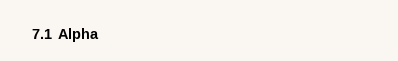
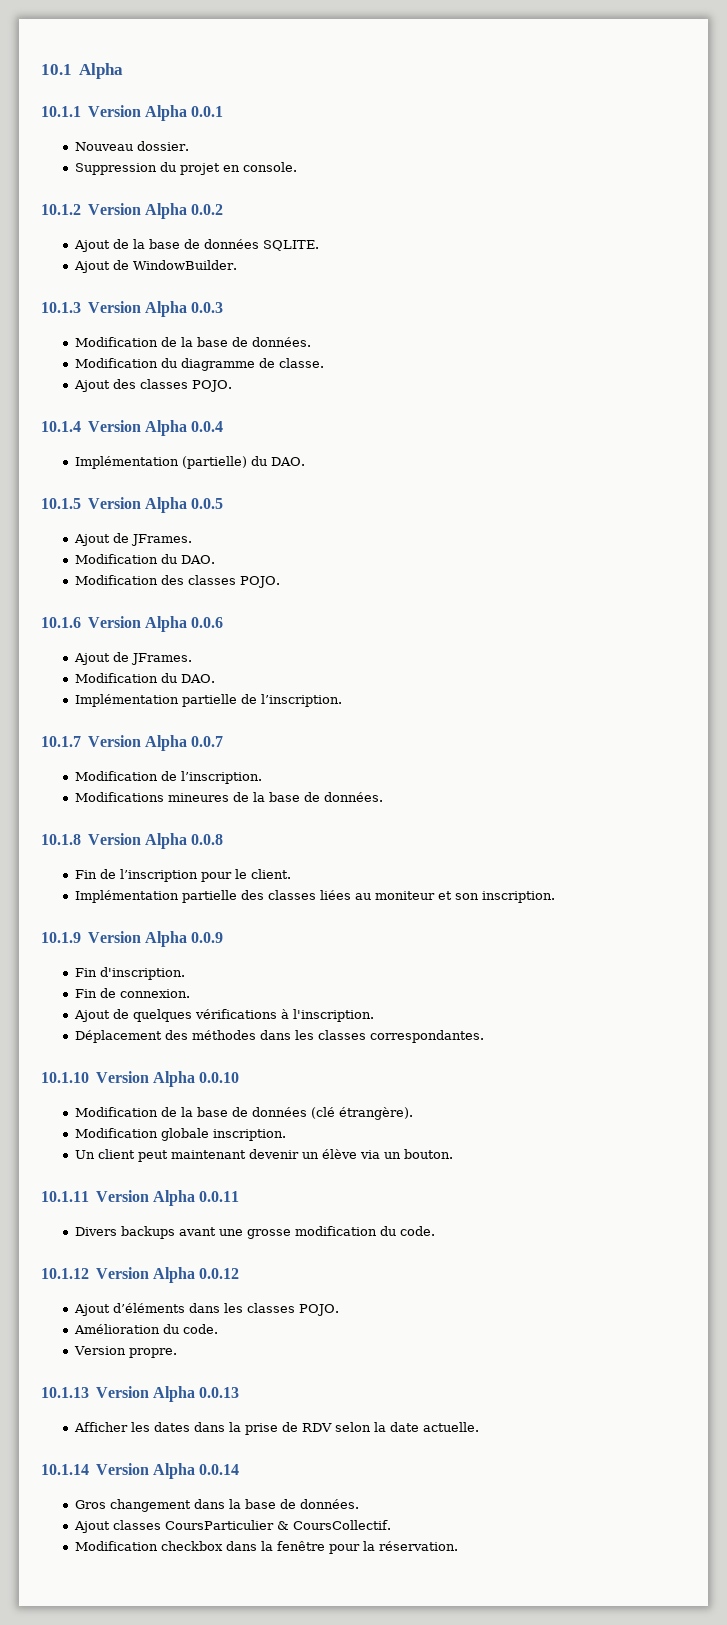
[32,28,99,42] 7.1 Alpha -> [41,63,123,79] [41,105,224,121] [75,141,190,151] [75,162,298,175] [41,203,224,219] [74,239,320,252] [74,260,238,273] [41,301,224,317] [75,337,312,347] [75,358,325,371] [74,379,233,392] [41,420,224,436] [75,456,306,469] [41,497,224,513] [74,533,193,546] [75,554,216,564] [75,575,281,588] [41,616,224,632] [74,652,193,665] [75,673,216,683] [75,694,343,707] [41,735,224,751] [75,771,263,784] [75,792,384,802] [41,833,224,849] [75,869,292,882] [75,890,556,903] [41,931,224,947] [75,967,186,980] [75,988,191,998] [74,1009,375,1022] [75,1030,485,1043] [41,1071,240,1087] [75,1107,414,1120] [75,1128,287,1141] [75,1149,454,1162] [41,1190,240,1206] [75,1226,436,1239] [41,1267,240,1283] [74,1303,340,1316] [74,1324,219,1334] [74,1346,178,1358] [41,1386,240,1402] [74,1422,480,1435] [41,1463,240,1479] [75,1499,360,1512] [74,1520,392,1533] [75,1541,459,1554] 10.1 Alpha // 10.1.1 Version Alpha 0.0.1 // Nouveau dossier. // Suppression du projet en console. // 10.1.2 Version Alpha 0.0.2 // Ajout de la base de données SQLITE. // Ajout de WindowBuilder. // 10.1.3 Version Alpha 0.0.3 // Modification de la base de données. // Modification du diagramme de classe. // Ajout des classes POJO. // 10.1.4 Version Alpha 0.0.4 // Implémentation (partielle) du DAO. // 10.1.5 Version Alpha 0.0.5 // Ajout de JFrames. // Modification du DAO. // Modification des classes POJO. // 10.1.6 Version Alpha 0.0.6 // Ajout de JFrames. // Modification du DAO. // Implémentation partielle de l’inscription. // 10.1.7 Version Alpha 0.0.7 // Modification de l’inscription. // Modifications mineures de la base de données. // 10.1.8 Version Alpha 0.0.8 // Fin de l’inscription pour le client. // Implémentation partielle des classes liées au moniteur et son inscription. // 10.1.9 Version Alpha 0.0.9 // Fin d'inscription. // Fin de connexion. // Ajout de quelques vérifications à l'inscription. // Déplacement des méthodes dans les classes correspondantes. // 10.1.10 Version Alpha 0.0.10 // Modification de la base de données (clé étrangère). // Modification globale inscription. // Un client peut maintenant devenir un élève via un bouton. // 10.1.11 Version Alpha 0.0.11 // Divers backups avant une grosse modification du code. // 10.1.12 Version Alpha 0.0.12 // Ajout d’éléments dans les classes POJO. // Amélioration du code. // Version propre. // 10.1.13 Version Alpha 0.0.13 // Afficher les dates dans la prise de RDV selon la date actuelle. // 10.1.14 Version Alpha 0.0.14 // Gros changement dans la base de données. // Ajout classes CoursParticulier & CoursCollectif. // Modification checkbox dans la fenêtre pour la réservation.

